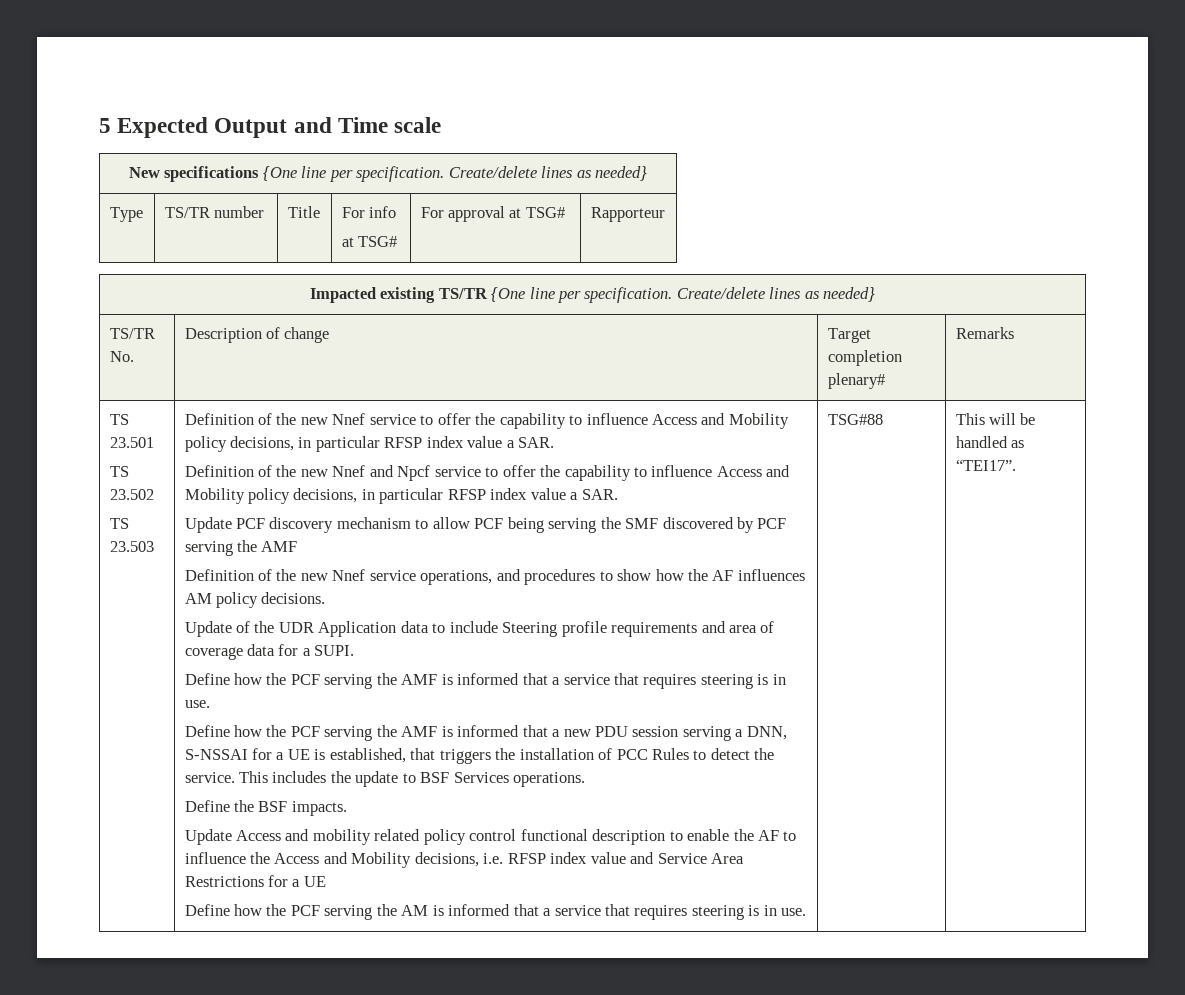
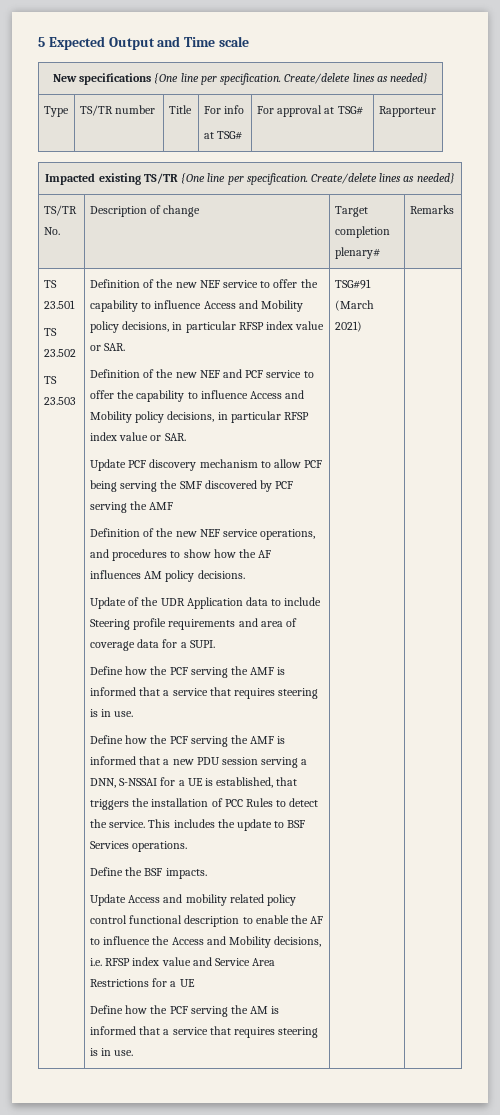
[332,413,366,425] Nnef -> [199,280,220,288] NEF
[506,440,515,448] a -> [89,345,101,351] or
[332,465,431,481] Nnef and Npcf -> [199,369,264,378] NEF and PCF
[570,492,579,500] a -> [150,435,162,441] or
[332,569,366,581] Nnef -> [199,529,220,537] NEF
[827,414,883,425] [955,413,1036,425] [955,436,1025,448] [955,459,1016,471] TSG#88 | This will be handled as “TEI17”. -> [334,279,371,289] [334,300,374,311] [334,321,362,332] TSG#91 (March 2021) |

